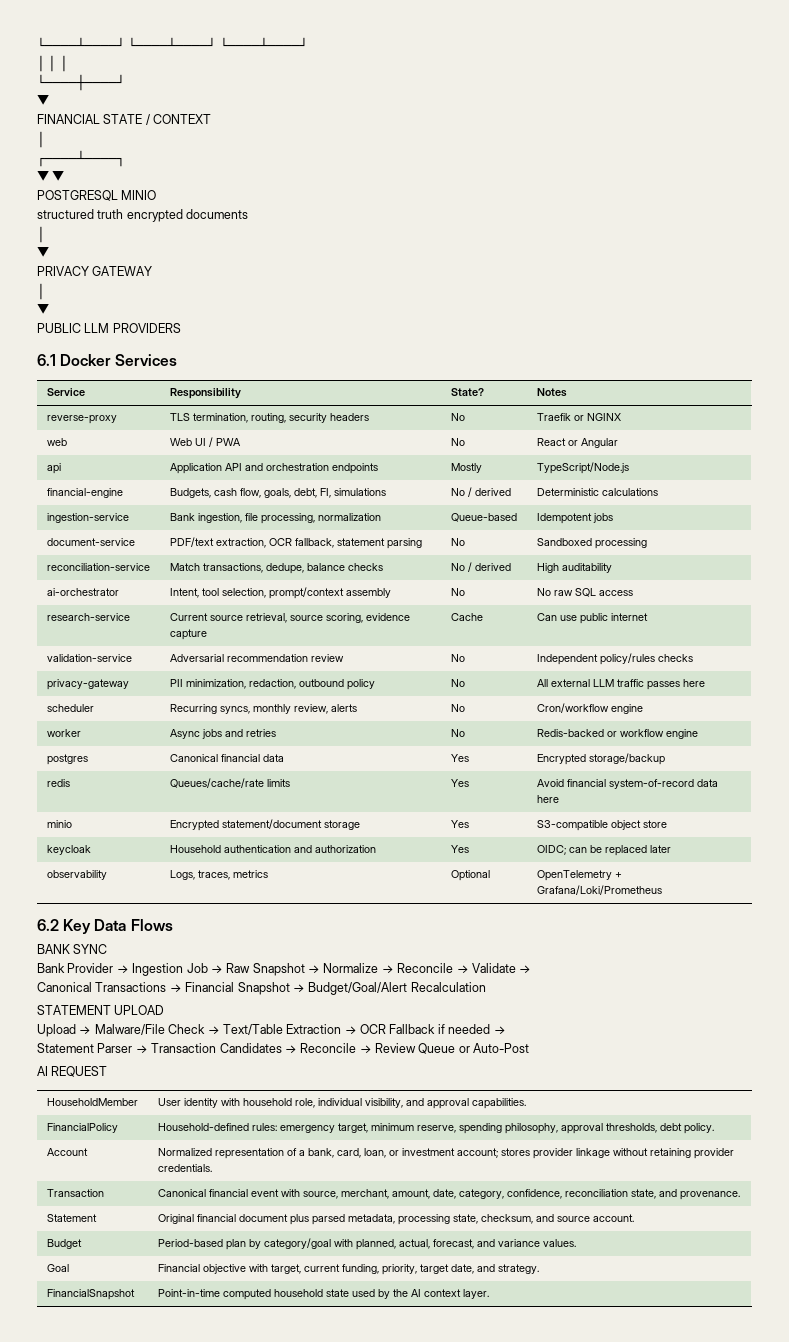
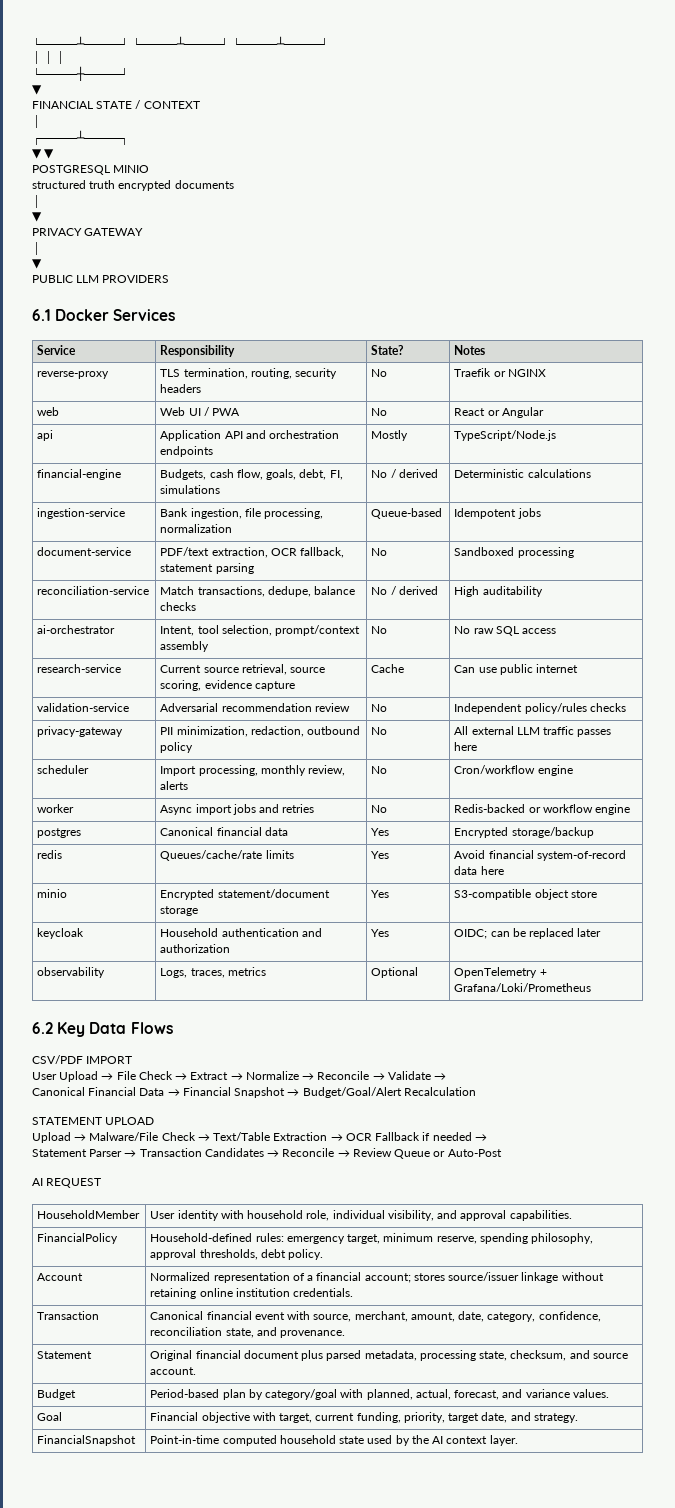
[169,704,250,714] Recurring syncs, -> [160,765,258,776] Import processing,
(200, 734) none -> [195,804,232,815] import
[37,944,108,954] [37,963,305,976] BANK SYNC // Bank Provider → Ingestion Job → Raw Snapshot -> [32,1055,133,1064] [32,1071,229,1082] CSV/PDF IMPORT // User Upload → File Check → Extract
[95,982,167,992] Transactions -> [88,1087,165,1096] Financial Data
[307,1148,455,1158] bank, card, loan, or investment -> [316,1272,362,1281] financial
[532,1148,573,1159] provider -> [448,1272,520,1281] source/issuer
[693,1148,734,1159] provider -> [199,1288,290,1297] online institution

